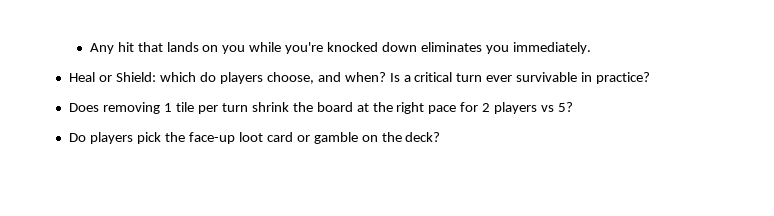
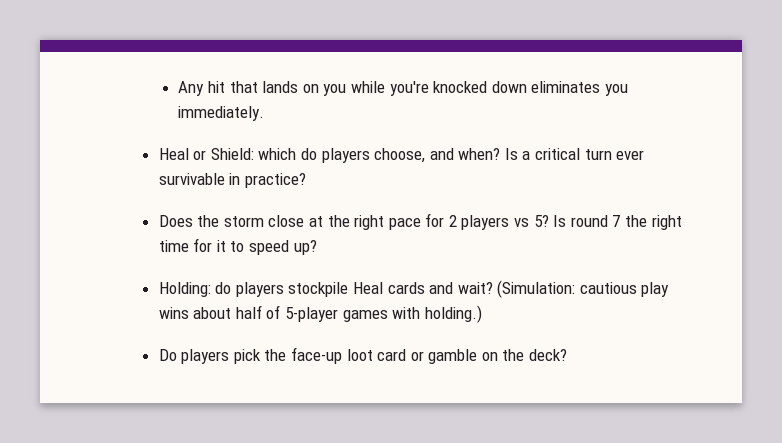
[103,102,353,114] removing 1 tile per turn shrink the board -> [197,215,305,227] the storm close
(573, 107) none -> [553,215,682,230] [158,238,317,255] [158,280,670,298] [158,305,482,323] Is round 7 the right time for it to speed up? // Holding: do players stockpile Heal cards and wait? (Simulation: cautious play wins about half of 5-player games with holding.)

